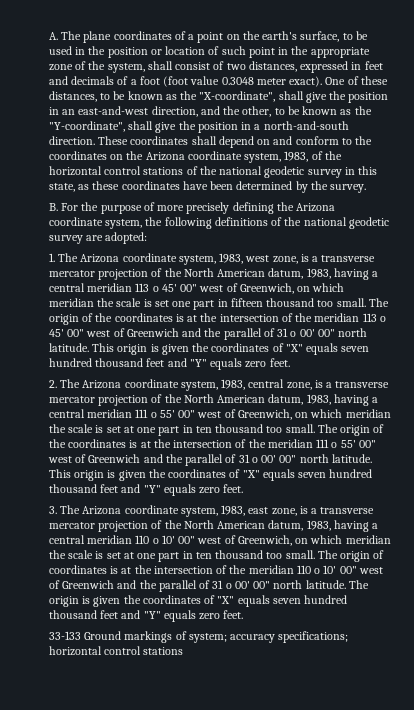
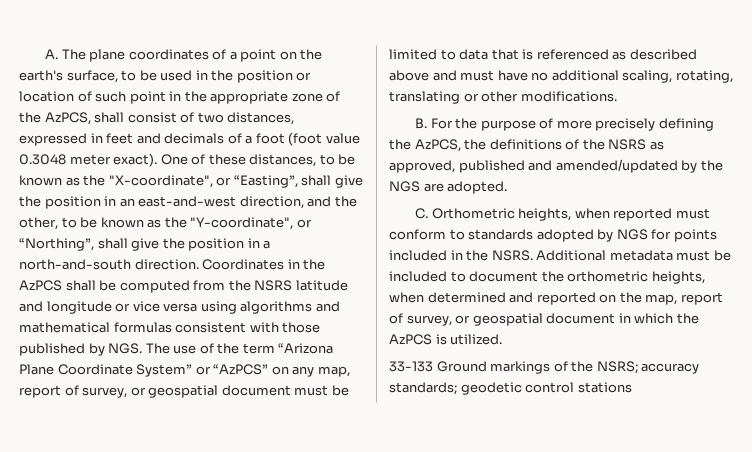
[107,63,145,73] system, -> [44,112,91,125] AzPCS,
(276, 96) none -> [216,175,298,188] or “Easting”,
(125, 126) none -> [296,219,312,228] [19,238,94,251] or “Northing”,
[98,136,373,148] [49,151,342,163] [49,166,378,178] [49,181,367,193] These coordinates shall depend on and conform to the coordinates on the Arizona coordinate system, 1983, of the horizontal control stations of the national geodetic survey in this state, as these coordinates have been determined by the survey. -> [202,259,326,270] [19,280,348,293] [19,301,340,314] [19,322,321,333] [19,343,334,356] [19,364,350,377] [19,385,349,398] [389,49,697,60] [389,70,733,83] [389,91,617,104] Coordinates in the AzPCS shall be computed from the NSRS latitude and longitude or vice versa using algorithms and mathematical formulas consistent with those published by NGS. The use of the term “Arizona Plane Coordinate System” or “AzPCS” on any map, report of survey, or geospatial document must be limited to data that is referenced as described above and must have no additional scaling, rotating, translating or other modifications.
[296,203,336,212] [49,217,389,229] [49,232,148,244] [49,253,376,265] [49,268,379,280] [49,283,345,294] [49,298,389,310] [49,313,386,325] [49,328,368,340] [49,343,370,355] [49,358,290,370] [49,379,390,391] [49,394,379,406] [49,409,391,420] [49,424,385,436] [49,439,376,448] [48,454,372,466] [49,469,373,481] [49,484,244,496] [49,505,375,517] [49,520,379,532] [49,535,391,546] [49,550,385,562] [49,565,383,574] [49,580,369,592] [49,595,348,607] [49,610,244,622] Arizona coordinate system, the following definitions of the national geodetic survey are adopted: // 1. The Arizona coordinate system, 1983, west zone, is a transverse mercator projection of the North American datum, 1983, having a central meridian 113 o 45' 00" west of Greenwich, on which meridian the scale is set one part in fifteen thousand too small. The origin of the coordinates is at the intersection of the meridian 113 o 45' 00" west of Greenwich and the parallel of 31 o 00' 00" north latitude. This origin is given the coordinates of "X" equals seven hundred thousand feet and "Y" equals zero feet. // 2. The Arizona coordinate system, 1983, central zone, is a transverse mercator projection of the North American datum, 1983, having a central meridian 111 o 55' 00" west of Greenwich, on which meridian the scale is set at one part in ten thousand too small. The origin of the coordinates is at the intersection of the meridian 111 o 55' 00" west of Greenwich and the parallel of 31 o 00' 00" north latitude. This origin is given the coordinates of "X" equals seven hundred thousand feet and "Y" equals zero feet. // 3. The Arizona coordinate system, 1983, east zone, is a transverse mercator projection of the North American datum, 1983, having a central meridian 110 o 10' 00" west of Greenwich, on which meridian the scale is set at one part in ten thousand too small. The origin of coordinates is at the intersection of the meridian 110 o 10' 00" west of Greenwich and the parallel of 31 o 00' 00" north latitude. The origin is given the coordinates of "X" equals seven hundred thousand feet and "Y" equals zero feet. -> [414,139,664,152] [389,159,723,173] [389,181,508,194] [415,208,710,221] [389,229,717,242] [389,250,731,261] [389,271,705,284] [389,292,723,305] [389,313,699,326] [389,334,503,345] AzPCS, the definitions of the NSRS as approved, published and amended/updated by the NGS are adopted. // C. Orthometric heights, when reported must conform to standards adopted by NGS for points included in the NSRS. Additional metadata must be included to document the orthometric heights, when determined and reported on the map, report of survey, or geospatial document in which the AzPCS is utilized.
[188,631,349,643] [49,646,102,656] system; accuracy specifications; horizontal -> [571,361,700,374] [389,382,522,395] the NSRS; accuracy standards; geodetic

